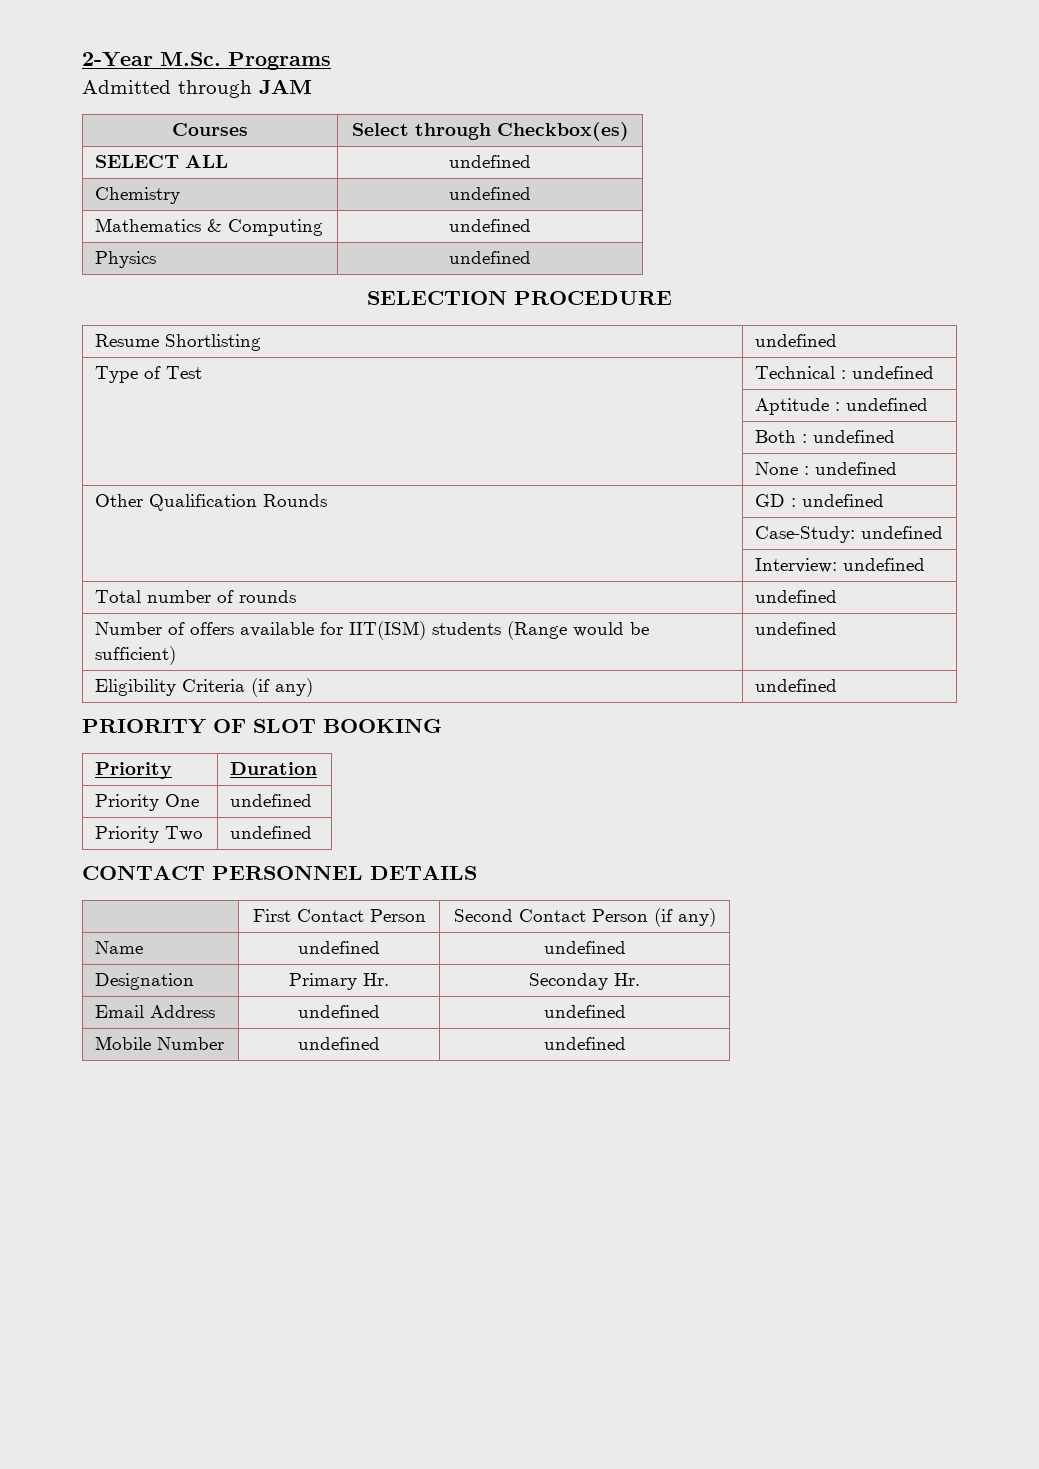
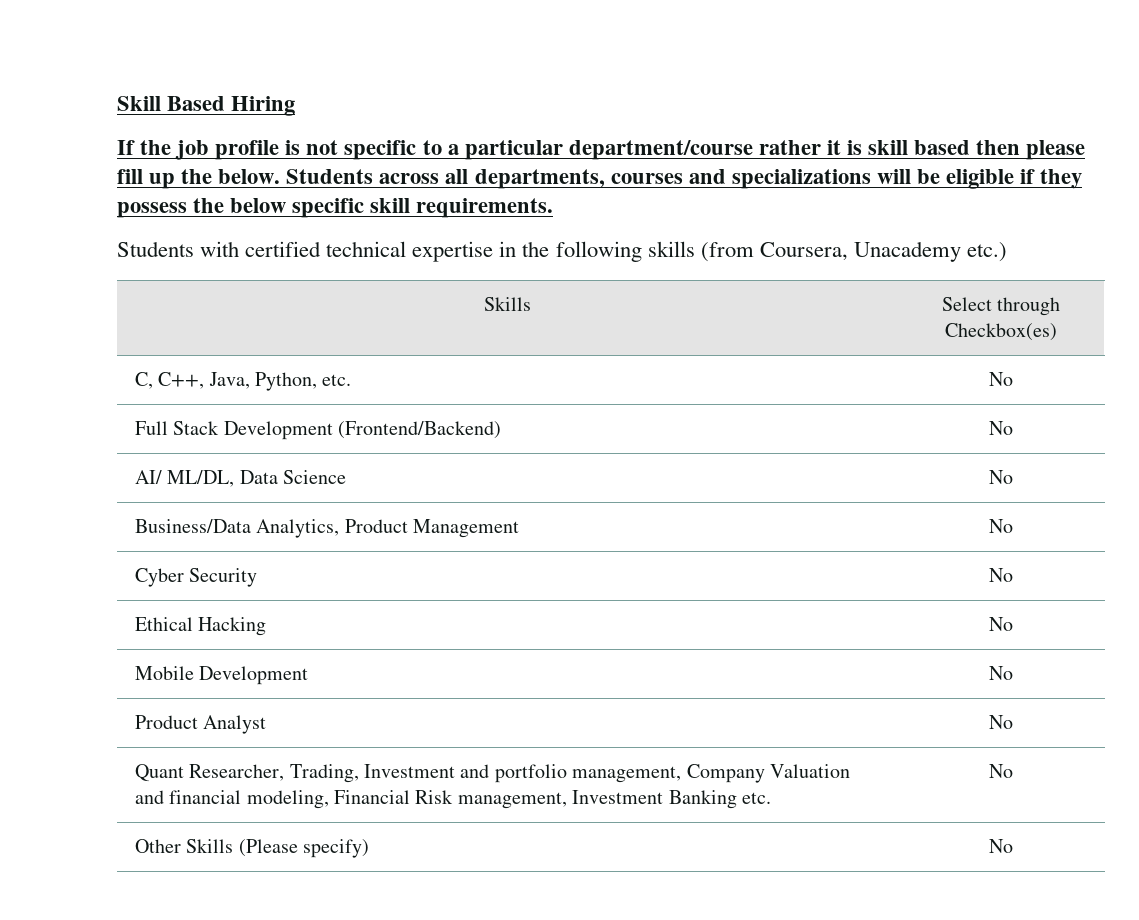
[82,52,331,70] [82,79,312,98] [172,123,248,136] [351,122,629,141] [94,155,228,168] [449,155,531,168] [94,187,180,204] [449,187,531,200] [94,218,323,236] [449,219,531,232] [94,251,156,268] [449,251,531,264] [367,290,672,305] [94,334,261,351] [754,334,837,347] [94,366,202,383] [754,366,934,379] [754,398,928,415] [754,430,895,443] [754,462,897,475] [94,494,327,511] [754,494,884,507] [754,526,943,543] [754,558,925,573] [94,590,296,603] [754,590,837,603] [94,621,649,640] [94,646,176,665] [754,622,837,635] [94,678,313,697] [754,679,837,692] [82,718,442,734] [94,762,172,779] [229,762,317,775] [94,794,199,811] [229,794,312,807] [94,826,203,843] [229,826,312,839] [82,865,477,880] [252,909,426,922] [453,908,716,927] [94,941,143,954] [298,941,380,954] [543,941,626,954] [94,973,194,990] [289,973,389,990] [529,973,640,990] [94,1005,215,1018] [298,1005,380,1018] [543,1005,626,1018] [94,1036,224,1050] [298,1037,380,1050] [543,1037,626,1050] 2-Year M.Sc. Programs // Admitted through JAM // Courses | Select through Checkbox(es) // SELECT ALL | undefined // Chemistry | undefined // Mathematics & Computing | undefined // Physics | undefined // SELECTION PROCEDURE // Resume Shortlisting | undefined // Type of Test | Technical : undefined // | Aptitude : undefined // | Both : undefined // | None : undefined // Other Qualification Rounds | GD : undefined // | Case-Study: undefined // | Interview: undefined // Total number of rounds | undefined // Number of offers available for IIT(ISM) students (Range would be sufficient) | undefined // Eligibility Criteria (if any) | undefined // PRIORITY OF SLOT BOOKING // Priority | Duration // Priority One | undefined // Priority Two | undefined // CONTACT PERSONNEL DETAILS // | First Contact Person | Second Contact Person (if any) // Name | undefined | undefined // Designation | Primary Hr. | Seconday Hr. // Email Address | undefined | undefined // Mobile Number | undefined | undefined -> [117,96,296,116] [117,140,1086,160] [117,169,1083,189] [117,198,554,218] [117,241,1007,262] [484,297,531,311] [941,297,1061,316] [945,323,1057,341] [134,372,352,391] [989,372,1013,386] [134,421,501,440] [989,421,1013,435] [134,470,346,487] [989,470,1013,484] [134,519,519,538] [989,519,1013,533] [134,568,258,587] [989,568,1013,582] [134,617,267,636] [989,617,1013,631] [134,666,309,685] [989,666,1013,680] [134,715,267,734] [989,715,1013,729] [134,764,850,783] [134,790,771,809] [989,764,1013,778] [134,839,369,858] [989,839,1013,853] Skill Based Hiring // If the job profile is not specific to a particular department/course rather it is skill based then please fill up the below. Students across all departments, courses and specializations will be eligible if they possess the below specific skill requirements. // Students with certified technical expertise in the following skills (from Coursera, Unacademy etc.) // Skills | Select through Checkbox(es) // C, C++, Java, Python, etc. | No // Full Stack Development (Frontend/Backend) | No // AI/ ML/DL, Data Science | No // Business/Data Analytics, Product Management | No // Cyber Security | No // Ethical Hacking | No // Mobile Development | No // Product Analyst | No // Quant Researcher, Trading, Investment and portfolio management, Company Valuation and financial modeling, Financial Risk management, Investment Banking etc. | No // Other Skills (Please specify) | No

